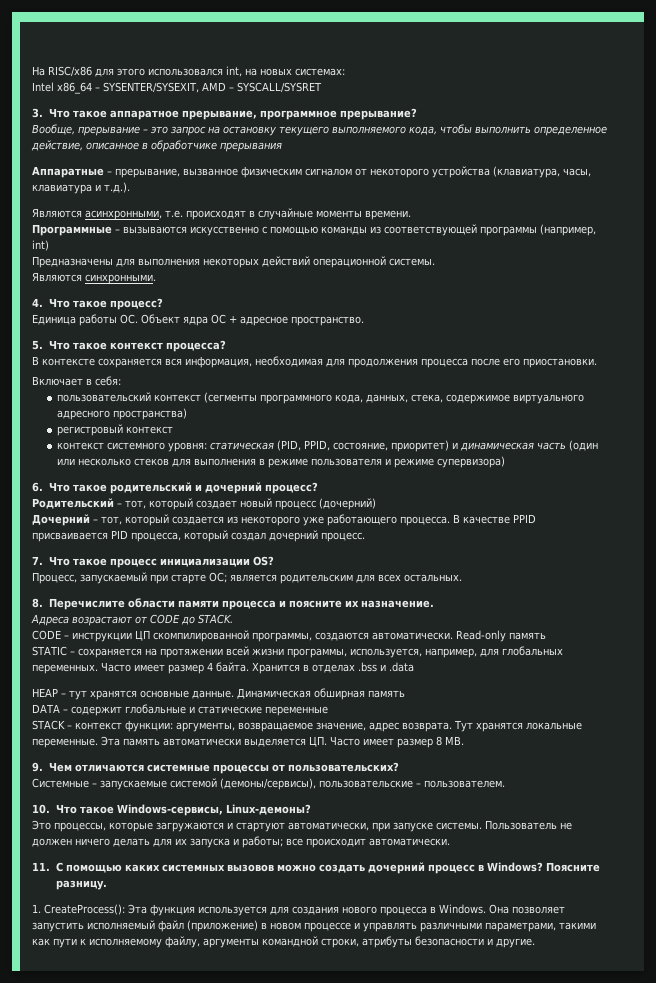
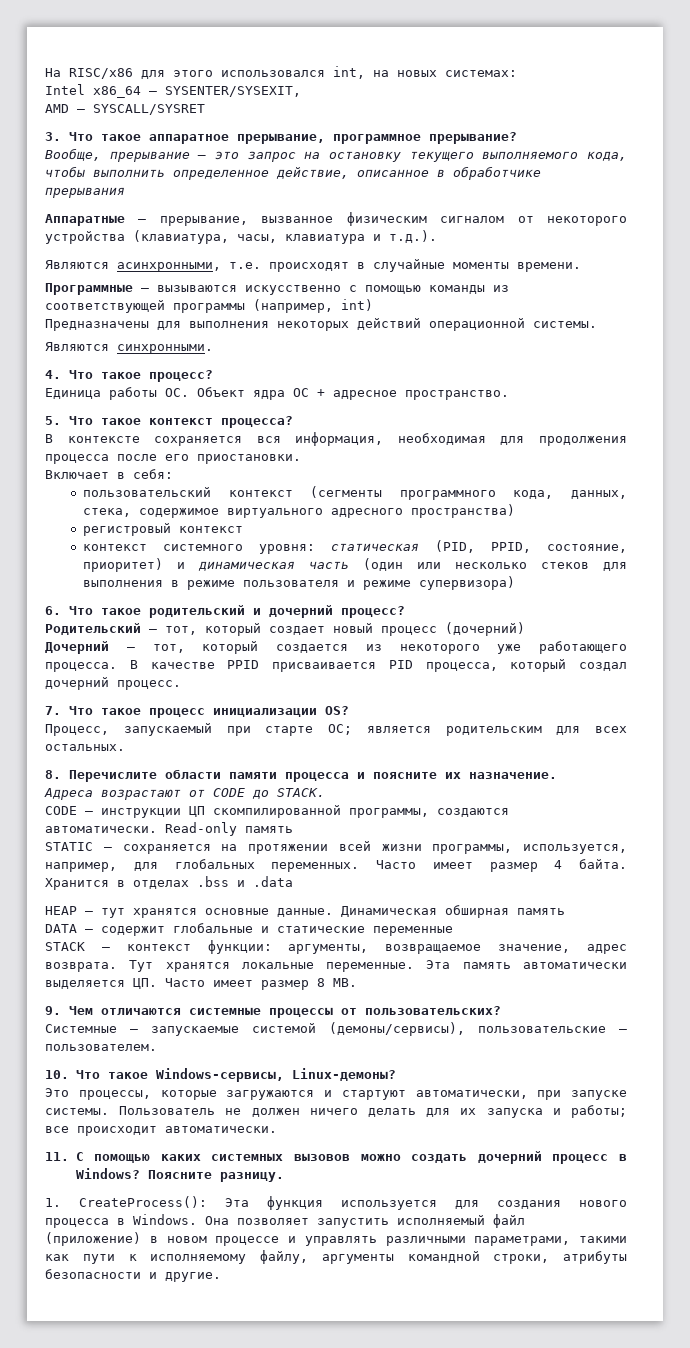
(199, 87) none -> (301, 91) //

